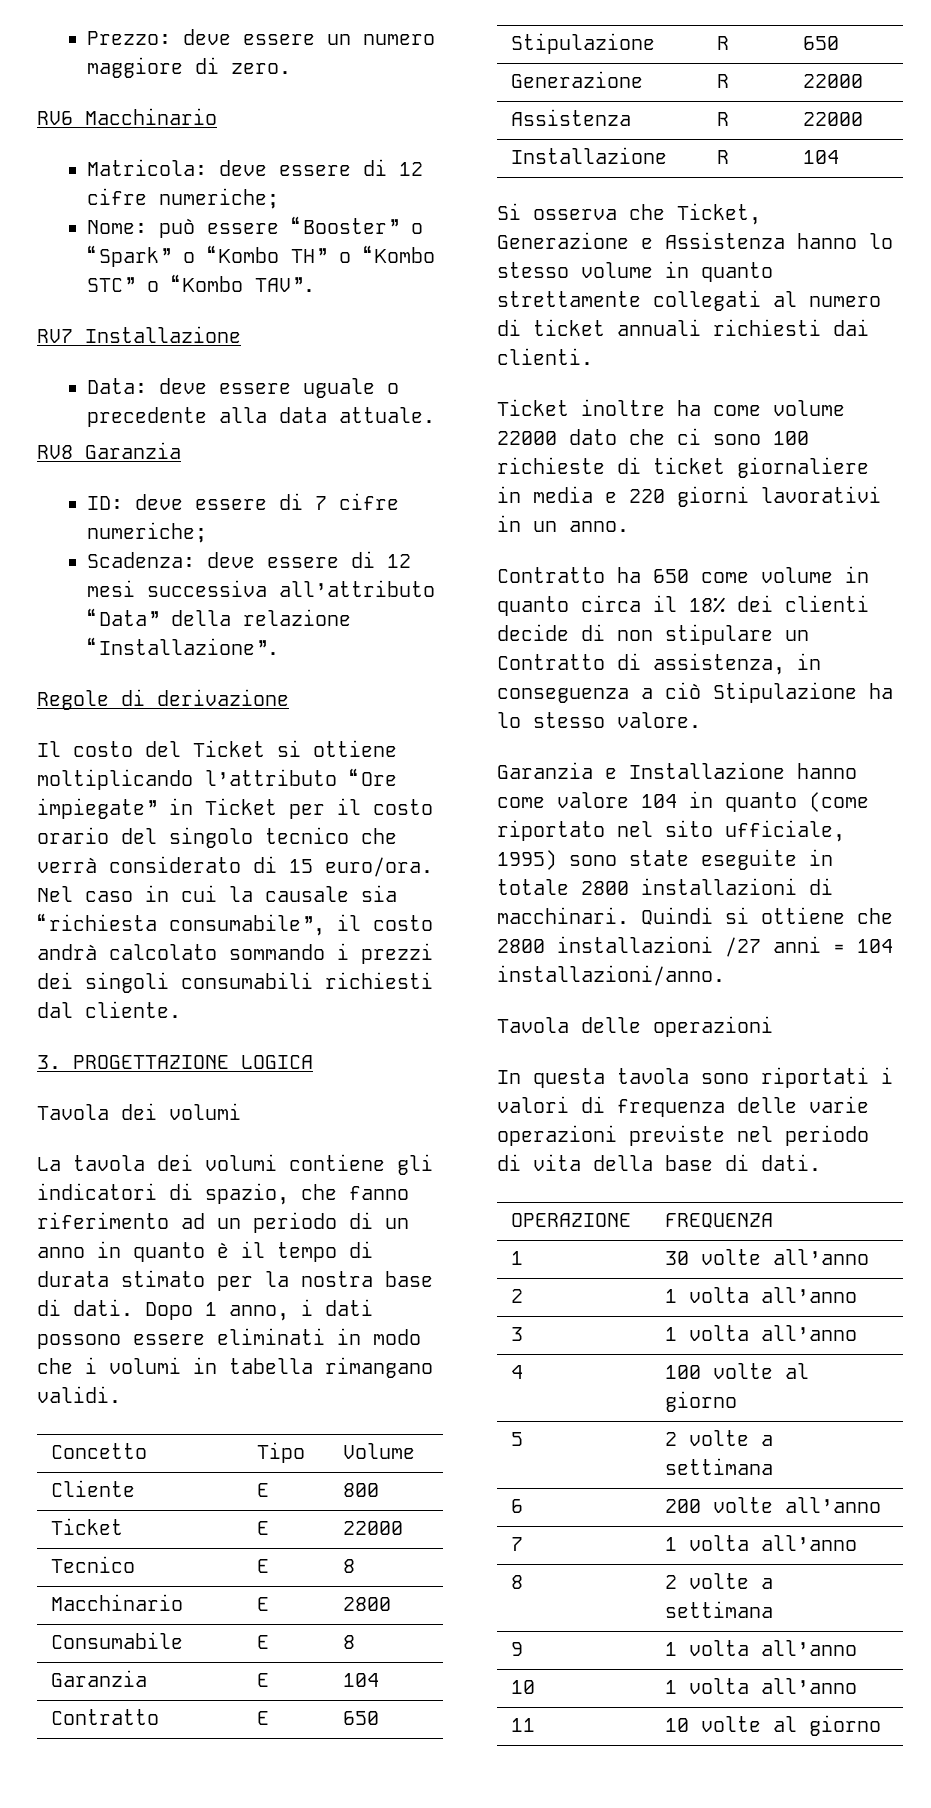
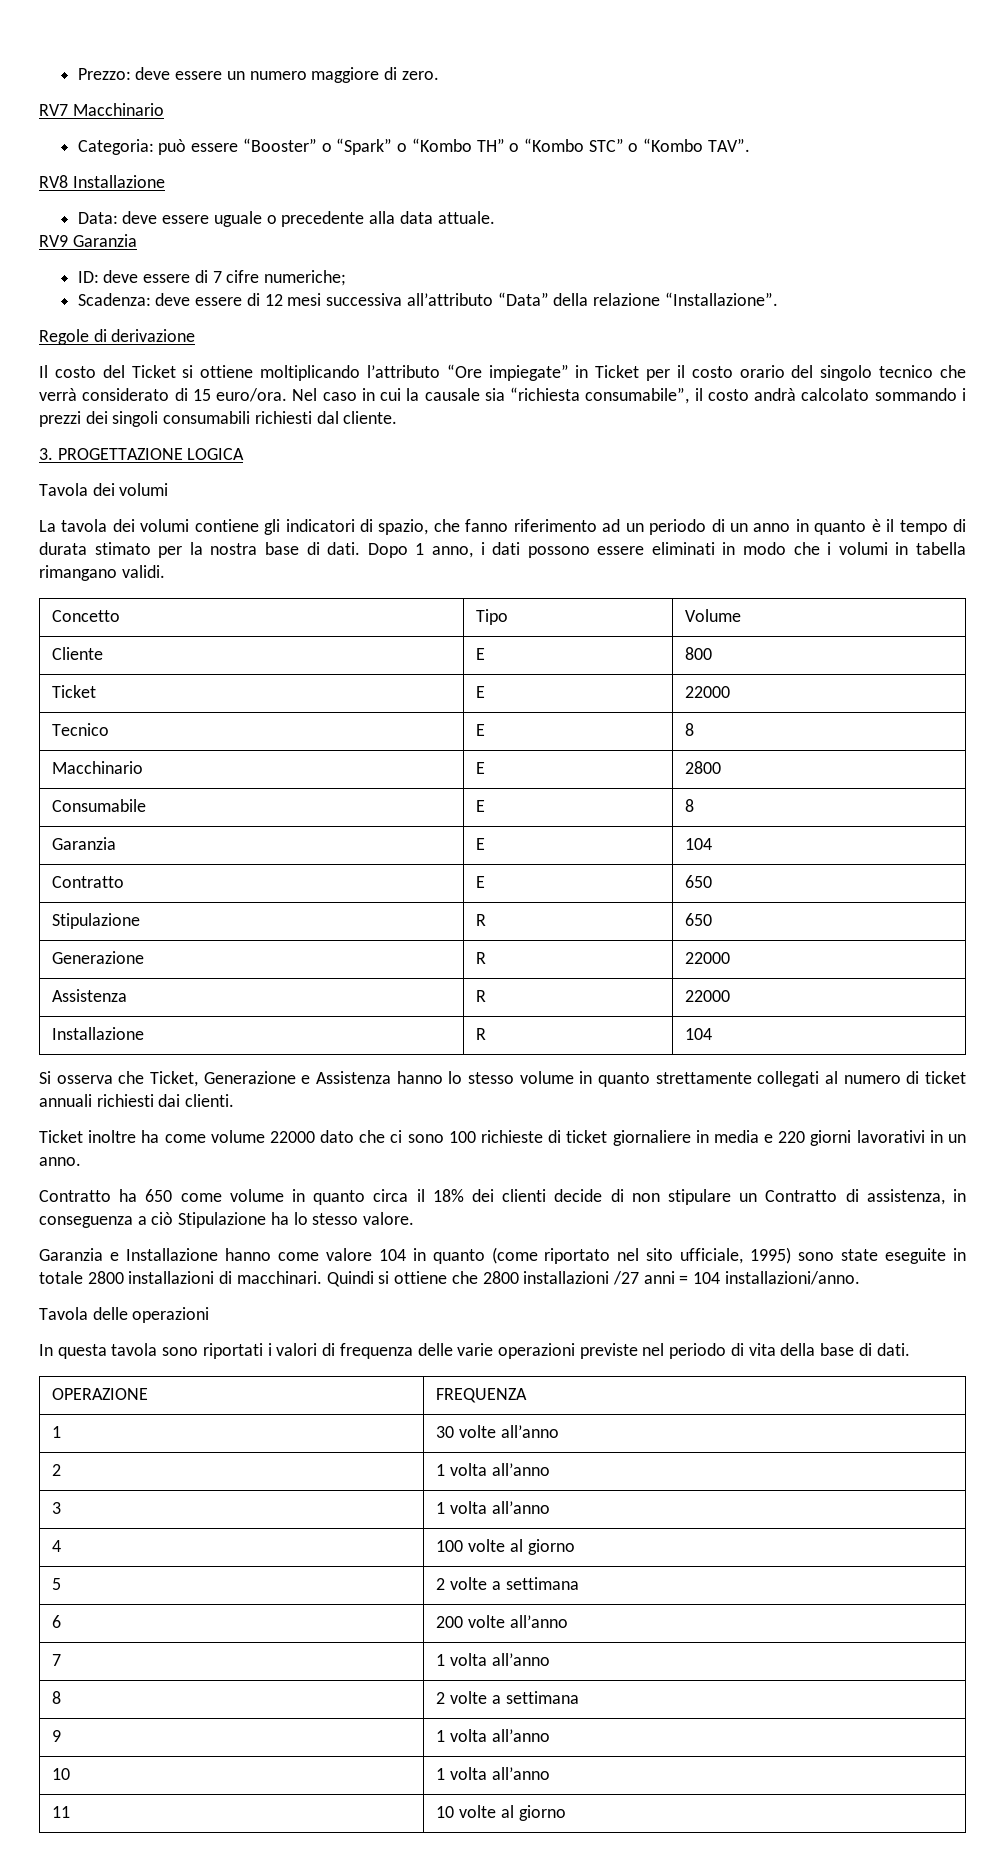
[37,111,73,125] RV6 -> [39,104,68,116] RV7
[86,159,423,176] [86,188,279,209] [86,220,147,234] Matricola: deve essere di 12 cifre numeriche; // Nome: -> [77,139,154,155] Categoria:
[37,329,73,343] RV7 -> [39,175,68,188] RV8
[37,445,73,459] RV8 -> [39,235,68,247] RV9

